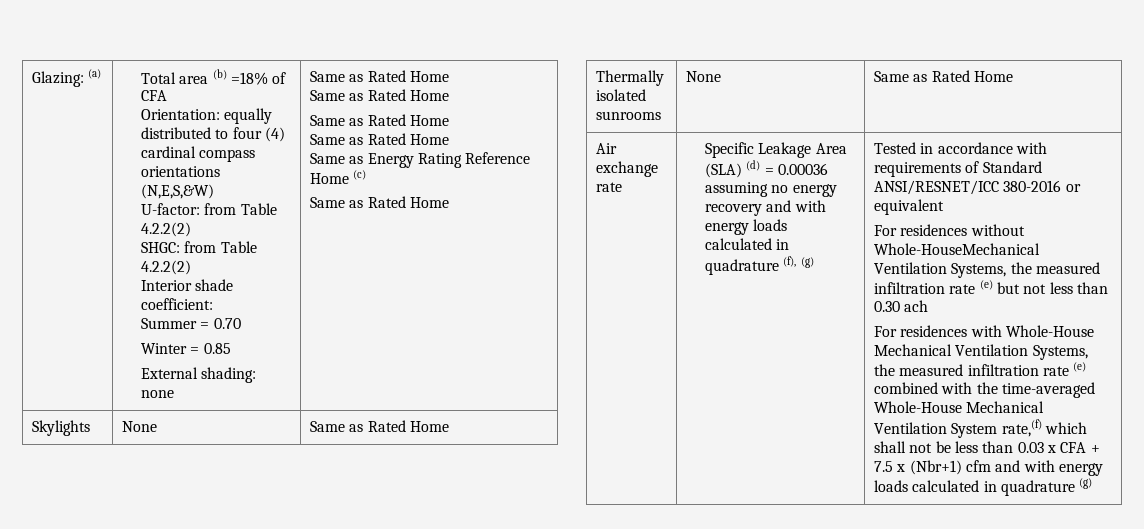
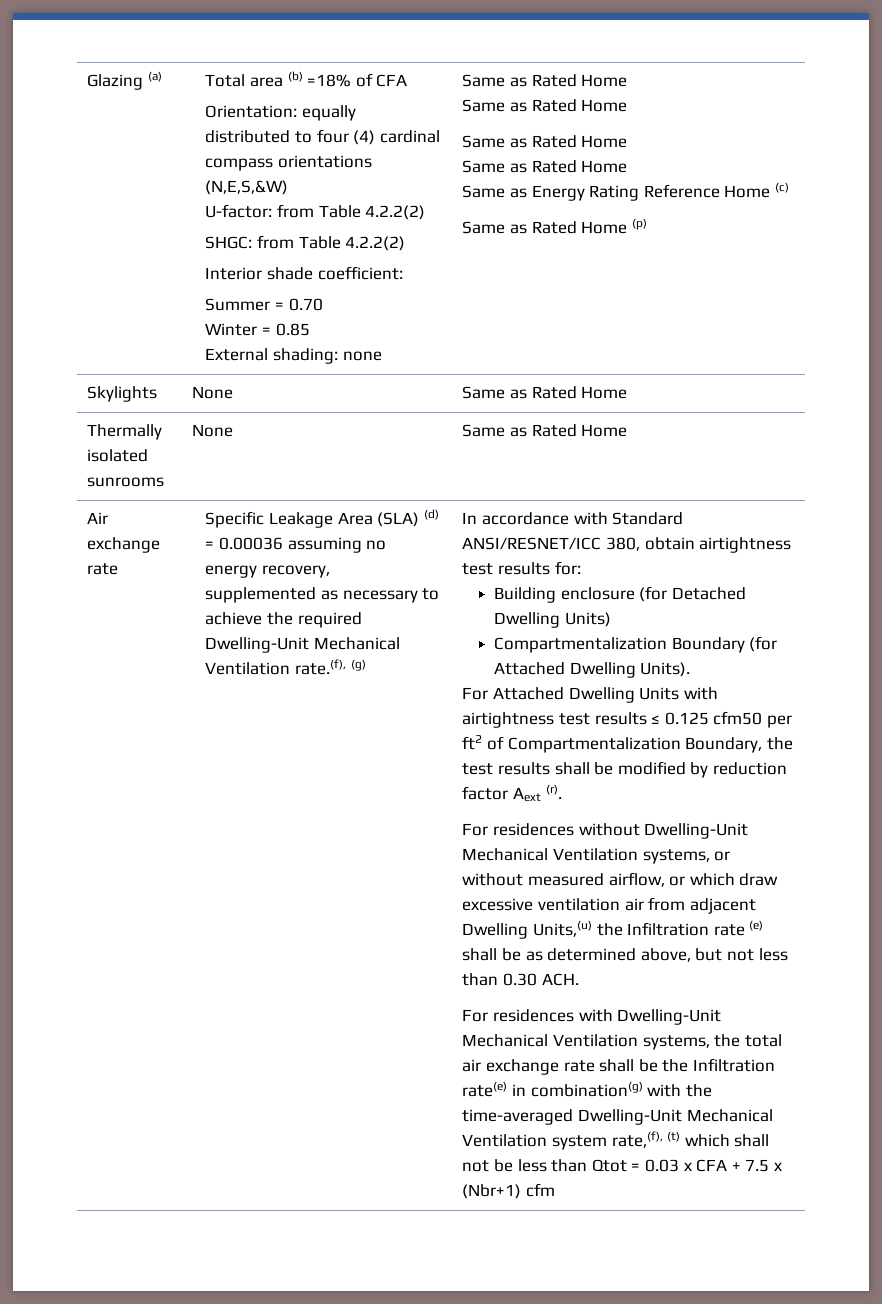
[32,71,85,87] Glazing: -> [87,74,144,90] Glazing
(449, 202) none -> [631,218,647,230] (p)
[705,200,826,216] [705,219,788,235] [705,238,790,250] [705,256,814,275] [874,142,1047,154] [874,161,1042,177] [874,180,1081,195] [874,199,945,215] [874,224,1025,236] [874,243,1041,255] [874,262,1100,278] [874,280,993,294] recovery and with energy loads calculated in quadrature (f), (g) | Tested in accordance with requirements of Standard ANSI/RESNET/ICC 380-2016 or equivalent // For residences without Whole-HouseMechanical Ventilation Systems, the measured infiltration rate (e) -> [261,565,330,578] [205,587,440,603] [205,612,362,628] [205,637,400,653] [205,659,366,675] [462,512,684,525] [462,537,792,553] [462,561,581,575] [494,586,746,603] [494,612,611,628] [494,636,778,653] [494,662,691,678] [462,687,718,703] [462,711,792,728] [462,735,793,753] [462,761,787,778] [462,784,562,802] [462,823,749,839] [462,848,731,864] [462,872,779,887] [462,897,756,914] [462,920,764,939] [462,948,691,962] recovery, supplemented as necessary to achieve the required Dwelling-Unit Mechanical Ventilation rate.(f), (g) | In accordance with Standard ANSI/RESNET/ICC 380, obtain airtightness test results for: // Building enclosure (for Detached Dwelling Units) // Compartmentalization Boundary (for Attached Dwelling Units). // For Attached Dwelling Units with airtightness test results ≤ 0.125 cfm50 per ft2 of Compartmentalization Boundary, the test results shall be modified by reduction factor Aext (r). // For residences without Dwelling-Unit Mechanical Ventilation systems, or without measured airflow, or which draw excessive ventilation air from adjacent Dwelling Units,(u) the Infiltration rate (e) shall be as determined above,
[904,300,929,312] ach -> [541,973,579,986] ACH.
[1005,325,1094,337] [874,344,1088,360] [874,362,1087,376] [874,382,939,394] Whole-House Mechanical Ventilation Systems, the measured infiltration rate (e) combined -> [617,1009,722,1025] [462,1034,782,1050] [462,1058,775,1075] [462,1081,643,1097] Dwelling-Unit Mechanical Ventilation systems, the total air exchange rate shall be the Infiltration rate(e) in combination(g)
[874,401,1045,413] [874,419,1042,438] Whole-House Mechanical Ventilation System rate,(f) -> [577,1109,773,1125] [462,1131,681,1150] Dwelling-Unit Mechanical Ventilation system rate,(f), (t)
(1014, 447) none -> [591,1159,641,1172] Qtot =
[995,460,1103,476] [874,478,1093,496] and with energy loads calculated in quadrature (g) -> (555, 1190) none

